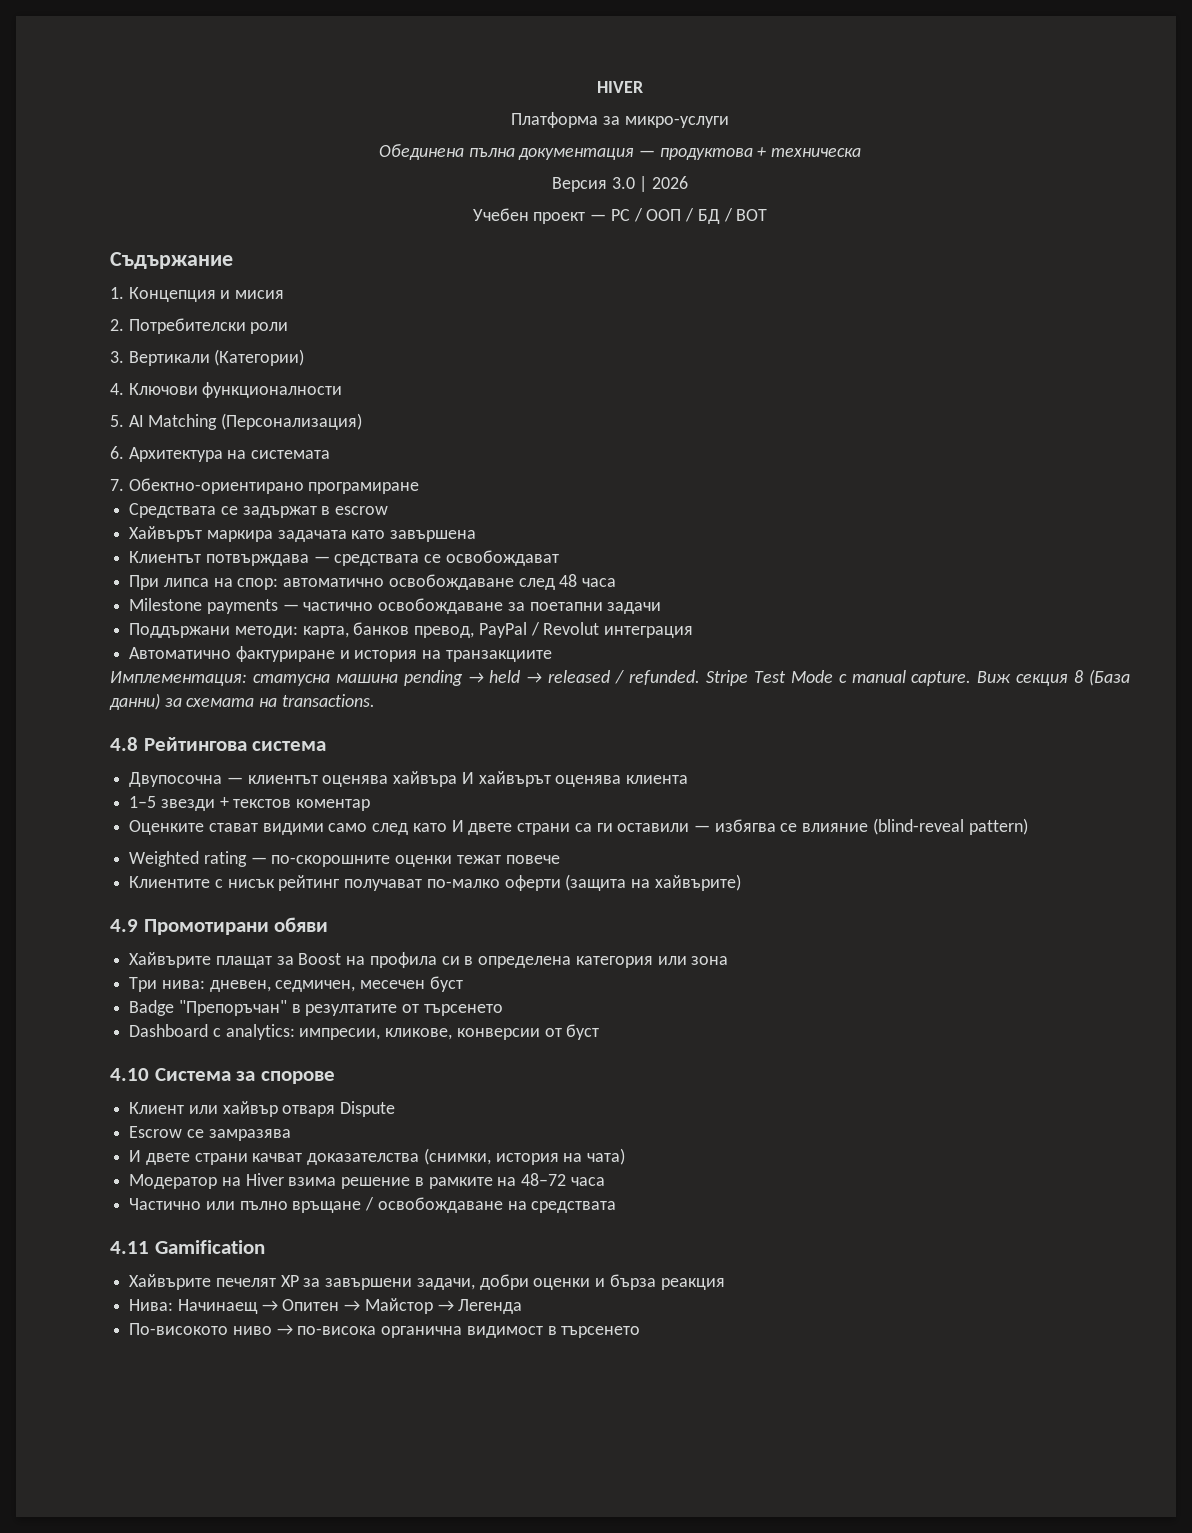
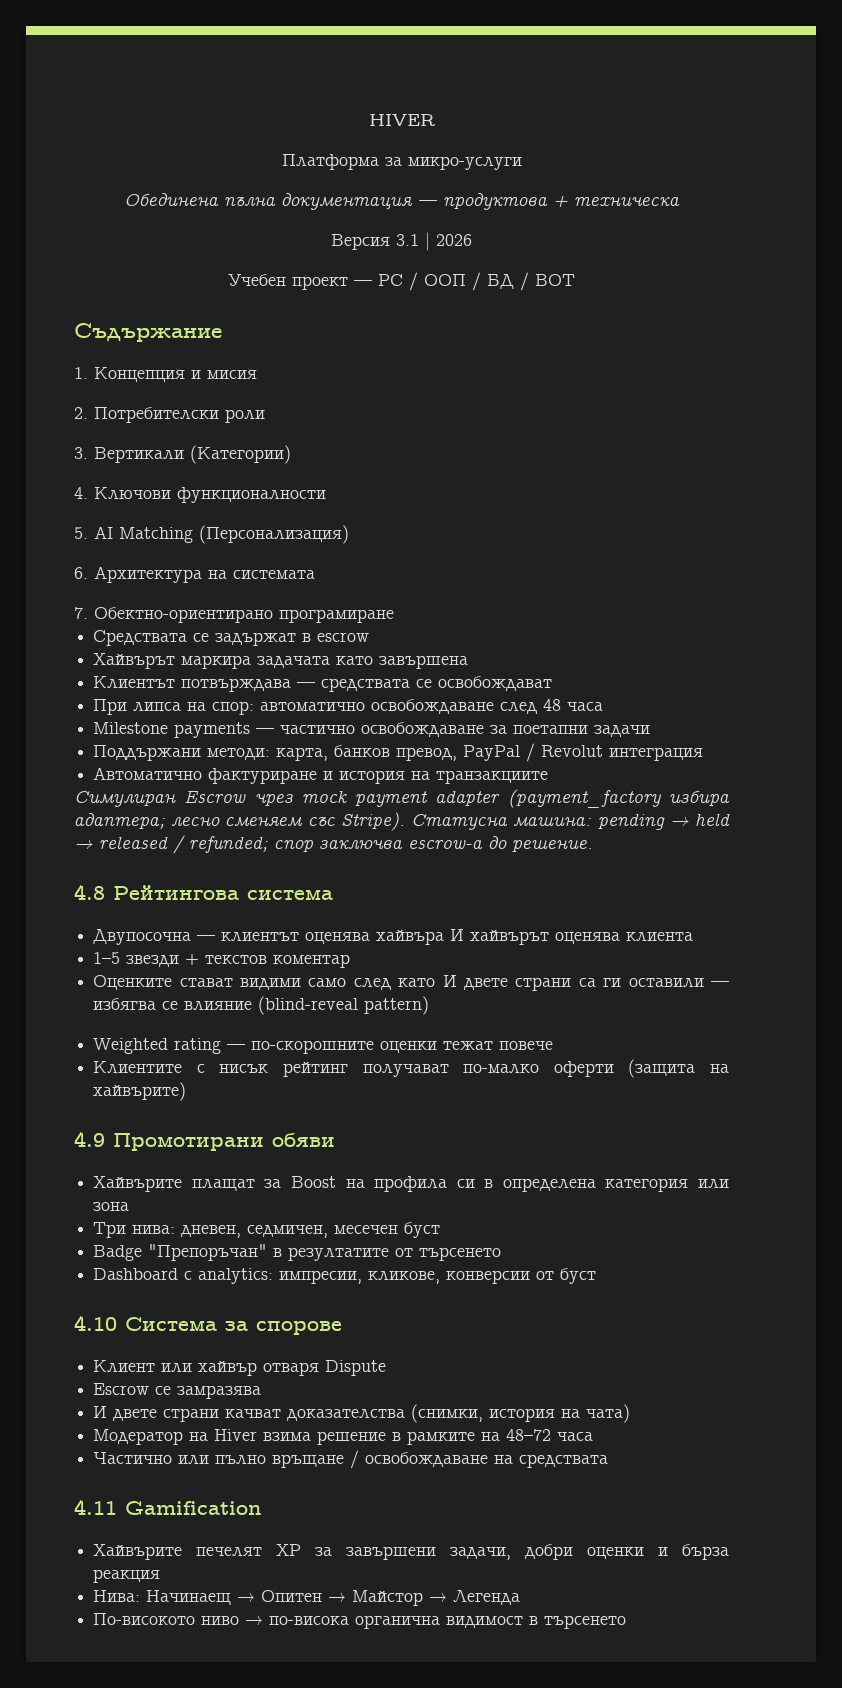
[611,177,635,189] 3.0 -> [396,234,419,246] 3.1
[110,671,398,686] Имплементация: статусна машина -> [74,789,730,808] [74,812,592,831] Симулиран Escrow чрез mock payment adapter (payment_factory избира адаптера; лесно сменяем със Stripe). Статусна машина:
[629,669,1131,686] [109,693,375,710] refunded. Stripe Test Mode с manual capture. Виж секция 8 (База данни) за схемата на transactions. -> [189,836,593,853] refunded; спор заключва escrow-а до решение.

